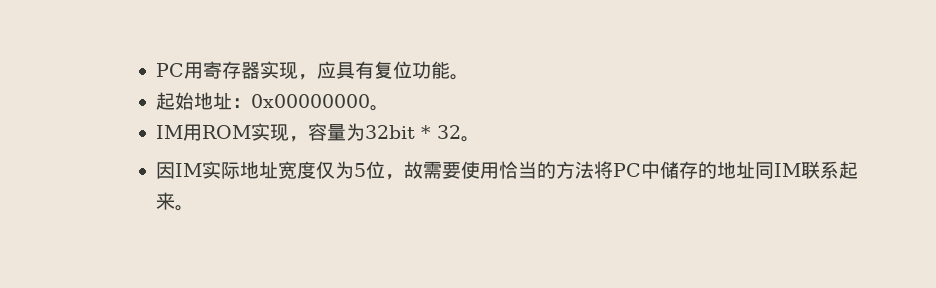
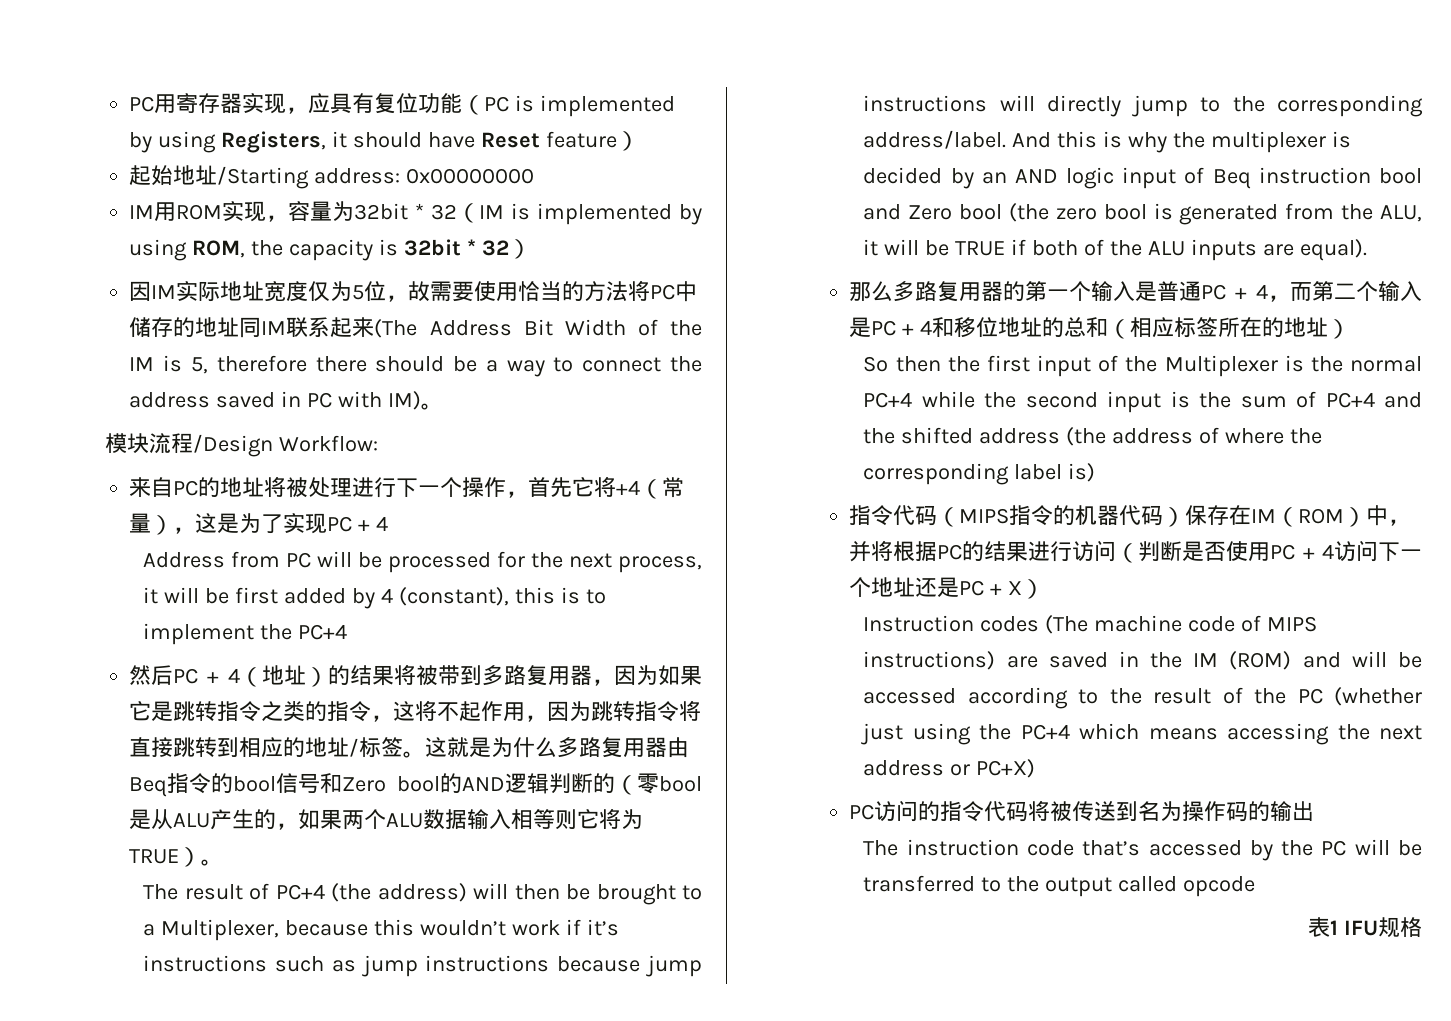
[450,74,470,80] 。 -> [462,95,676,117] [129,131,640,153] （PC is implemented by using Registers, it should have Reset feature）
[232,98,252,108] ： -> [217,166,401,189] /Starting address:
[370,105,390,111] 。 -> (535, 176) none
[461,136,481,142] 。 -> [457,203,702,225] [129,239,532,261] （IM is implemented by using ROM, the capacity is 32bit * 32）
[175,205,195,211] 。 -> [374,319,702,338] [129,355,703,377] [129,391,444,410] [105,433,379,457] [129,476,685,499] [129,513,389,535] [143,551,702,573] [143,587,606,609] [143,623,348,645] [129,664,702,687] [129,700,702,722] [129,737,690,758] [129,773,702,797] [129,808,644,830] [129,847,224,867] [143,883,703,905] [143,919,619,941] [143,955,702,977] [863,95,1423,117] [863,130,1351,153] [863,167,1422,189] [863,203,1422,225] [863,239,1367,261] [849,281,1422,302] [849,317,1351,339] [863,355,1422,377] [863,391,1422,413] [863,427,1322,446] [863,463,1096,485] [849,505,1411,527] [849,540,1422,563] [849,577,1045,599] [863,615,1318,634] [863,651,1422,670] [863,687,1422,709] [861,723,1422,745] [863,759,1036,778] [849,800,1315,822] [863,839,1422,861] [863,875,1256,897] [1308,917,1422,938] (The Address Bit Width of the IM is 5, therefore there should be a way to connect the address saved in PC with IM)。 // 模块流程/Design Workflow: // 来自PC的地址将被处理进行下一个操作，首先它将+4（常量），这是为了实现PC + 4 // Address from PC will be processed for the next process, it will be first added by 4 (constant), this is to implement the PC+4 // 然后PC + 4（地址）的结果将被带到多路复用器，因为如果它是跳转指令之类的指令，这将不起作用，因为跳转指令将直接跳转到相应的地址/标签。这就是为什么多路复用器由Beq指令的bool信号和Zero bool的AND逻辑判断的（零bool是从ALU产生的，如果两个ALU数据输入相等则它将为TRUE）。 // The result of PC+4 (the address) will then be brought to a Multiplexer, because this wouldn’t work if it’s instructions such as jump instructions because jump instructions will directly jump to the corresponding address/label. And this is why the multiplexer is decided by an AND logic input of Beq instruction bool and Zero bool (the zero bool is generated from the ALU, it will be TRUE if both of the ALU inputs are equal). // 那么多路复用器的第一个输入是普通PC + 4，而第二个输入是PC + 4和移位地址的总和（相应标签所在的地址） // So then the first input of the Multiplexer is the normal PC+4 while the second input is the sum of PC+4 and the shifted address (the address of where the corresponding label is) // 指令代码（MIPS指令的机器代码）保存在IM（ROM）中，并将根据PC的结果进行访问（判断是否使用PC + 4访问下一个地址还是PC + X） // Instruction codes (The machine code of MIPS instructions) are saved in the IM (ROM) and will be accessed according to the result of the PC (whether just using the PC+4 which means accessing the next address or PC+X) // PC访问的指令代码将被传送到名为操作码的输出 // The instruction code that’s accessed by the PC will be transferred to the output called opcode // 表1 IFU规格

